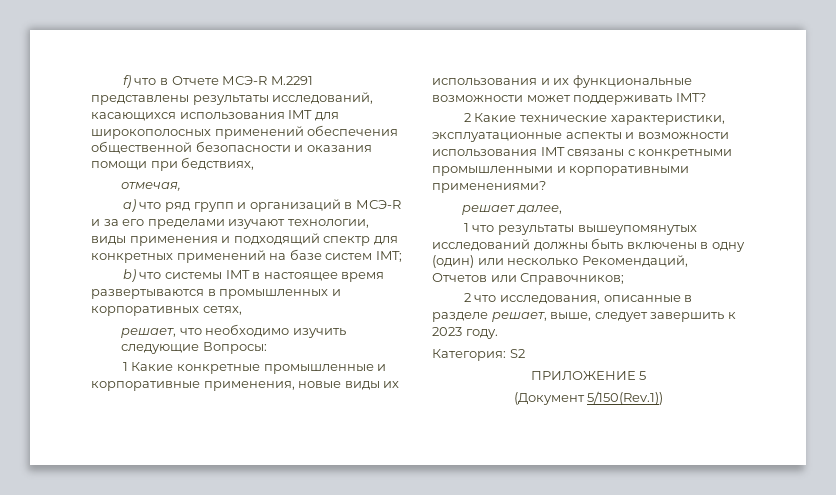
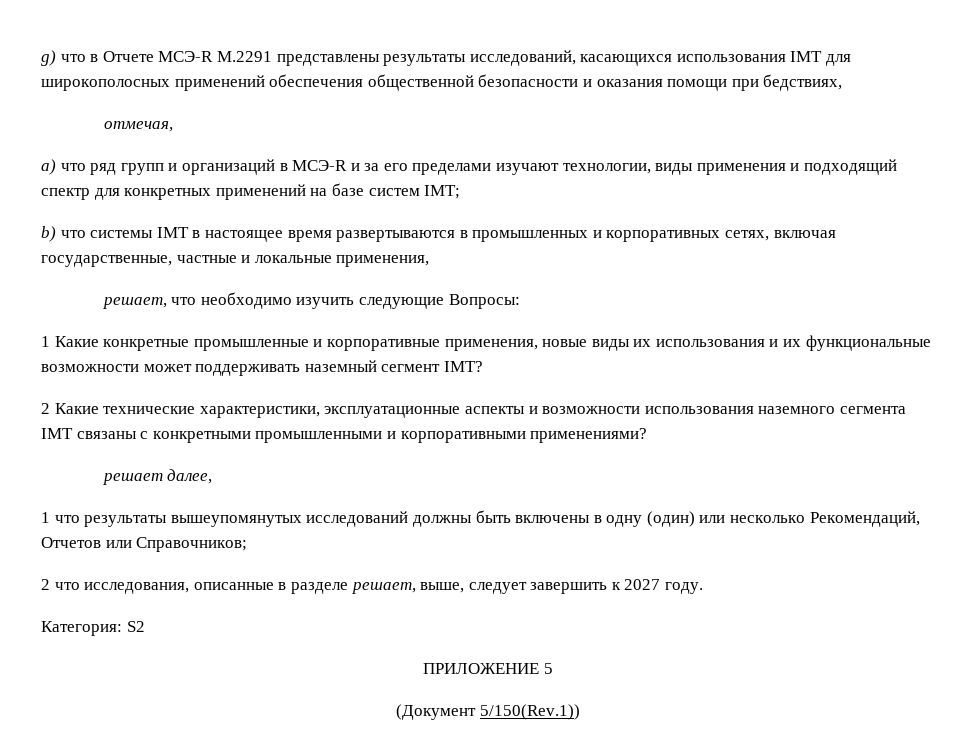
[122,75,131,88] f) -> [41,50,56,66] g)
(242, 310) none -> [773,230,836,238] [41,255,430,267] включая государственные, частные и локальные применения,
(673, 100) none -> [304,360,441,372] наземный сегмент
(537, 153) none -> [758,406,906,414] наземного сегмента
[432,327,462,336] 2023 -> [624,579,661,590] 2027

